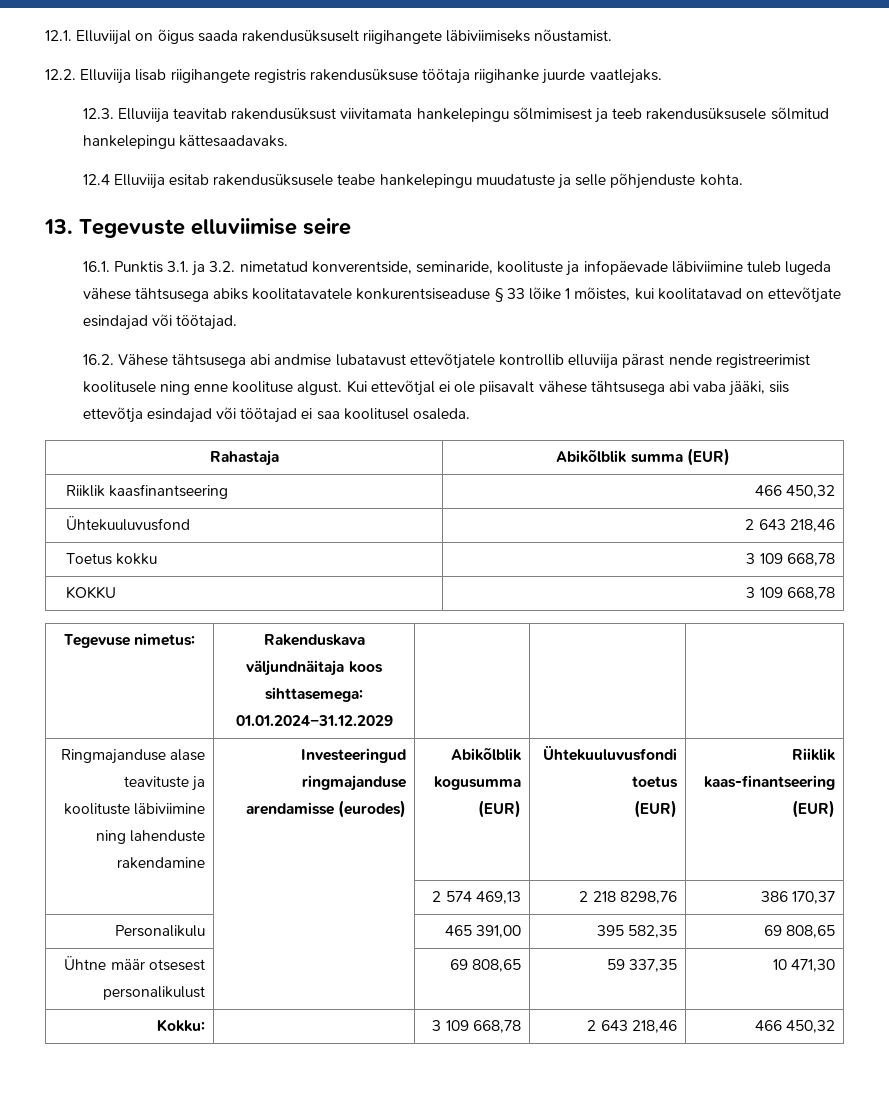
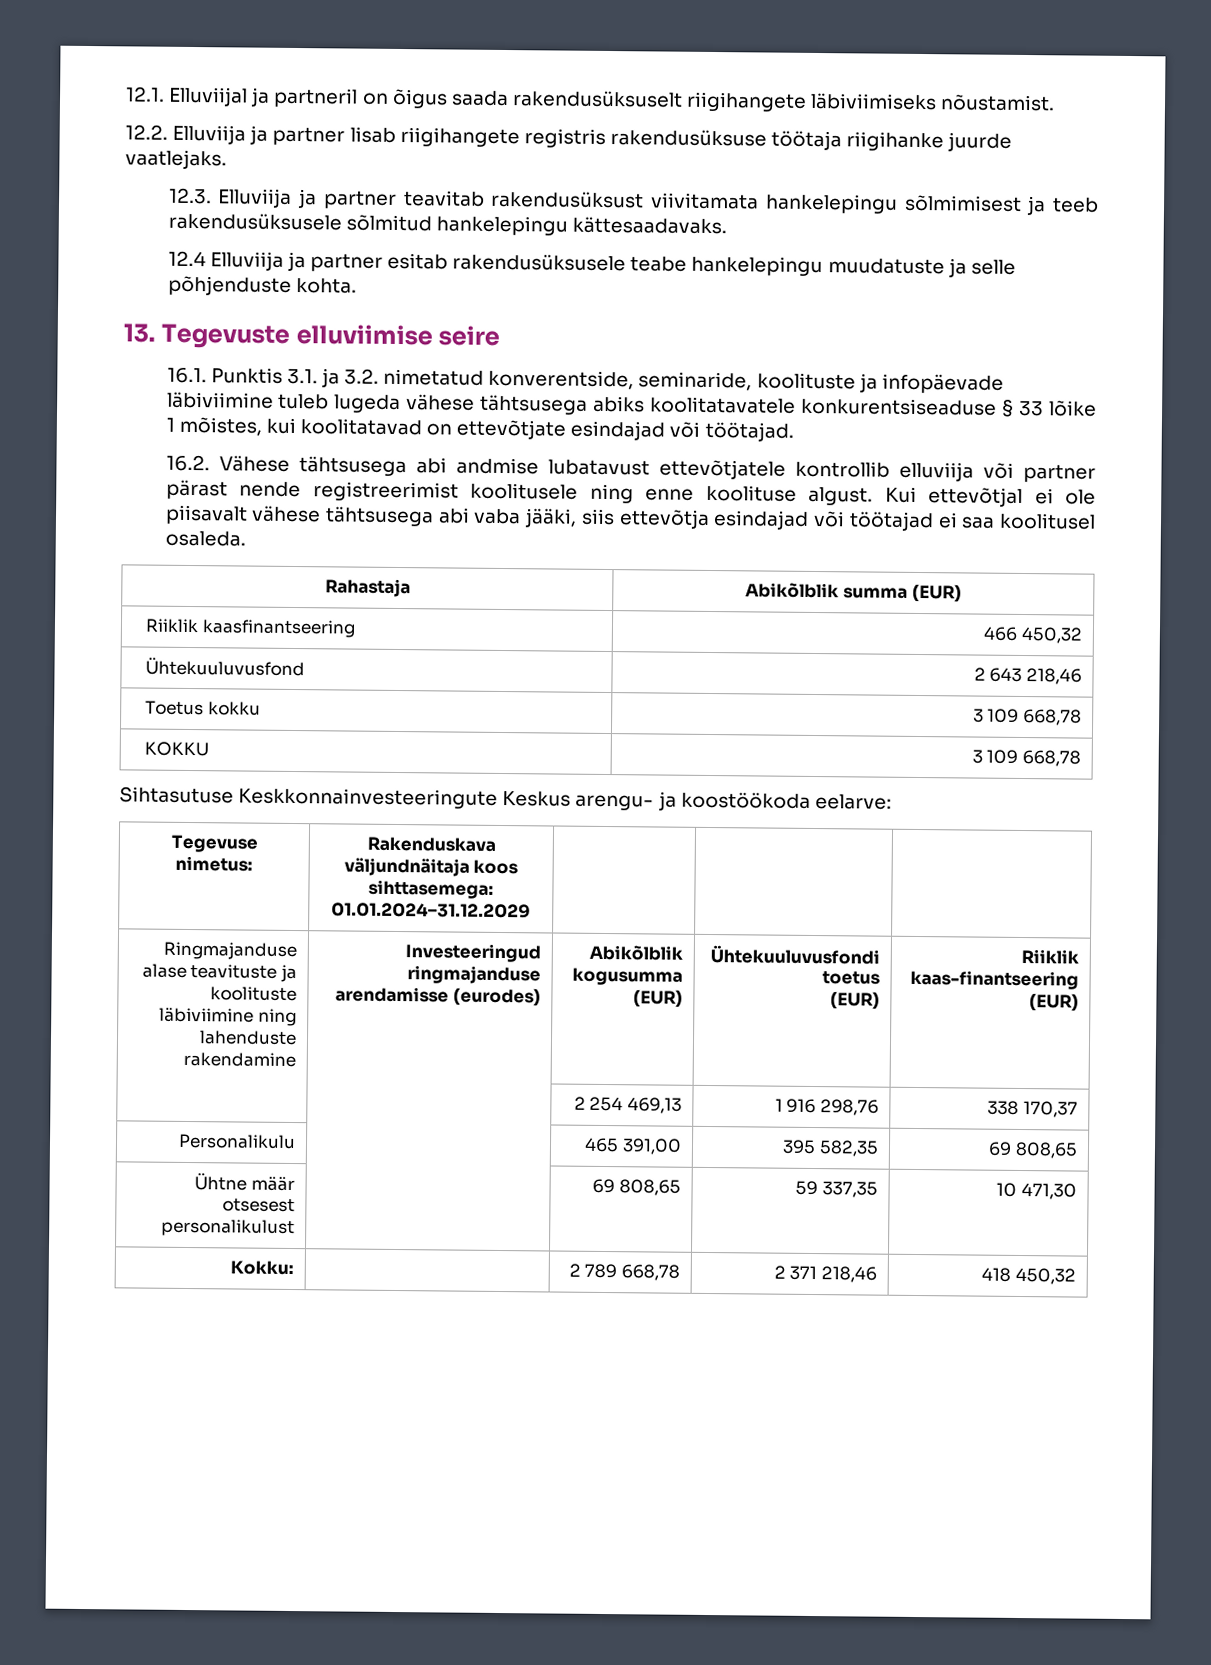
(132, 37) none -> [250,87,359,108] ja partneril
(132, 76) none -> [249,125,346,146] ja partner
(169, 115) none -> [297,189,397,209] ja partner
(165, 181) none -> [286,251,383,272] ja partner
(619, 361) none -> [982,462,1096,483] või partner
(835, 593) none -> [119,786,892,811] // Sihtasutuse Keskkonnainvesteeringute Keskus arengu- ja koostöökoda eelarve:
[445,891,472,902] 574 -> [589,1096,624,1112] 254
[579,891,677,904] [760,891,788,902] 2 218 8298,76 | 386 -> [774,1098,879,1116] [987,1100,1020,1115] 1 916 298,76 | 338
[432,1020,469,1031] 3 109 -> [568,1263,618,1279] 2 789
[600,1020,628,1031] 643 -> [789,1265,818,1281] 371
[754,1020,782,1031] 466 -> [981,1267,1012,1282] 418

